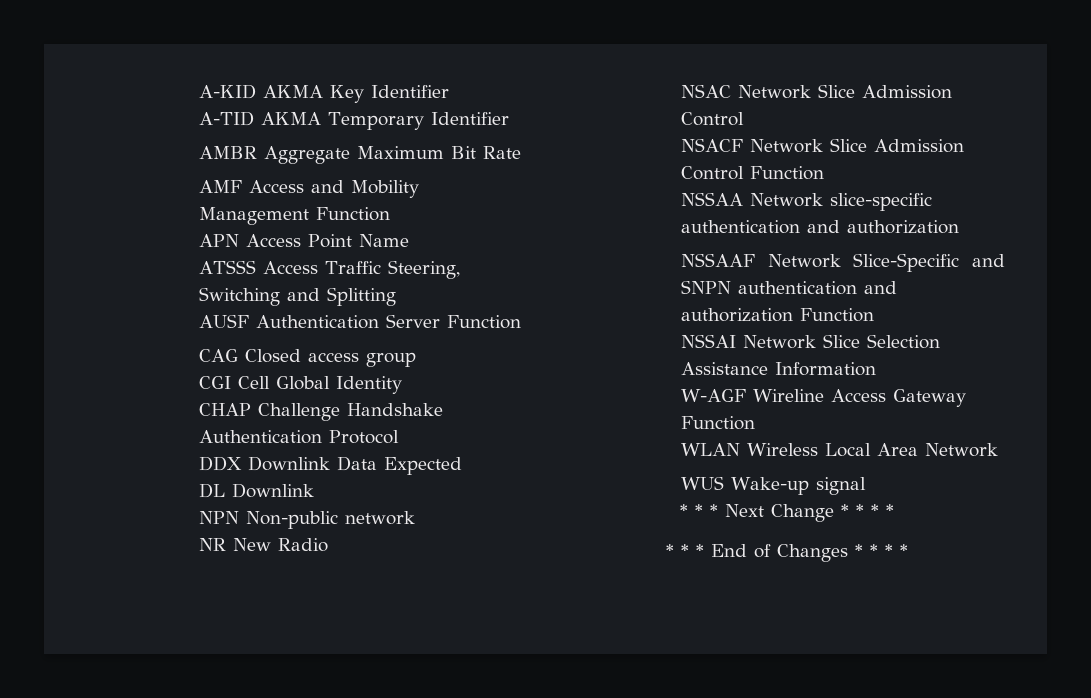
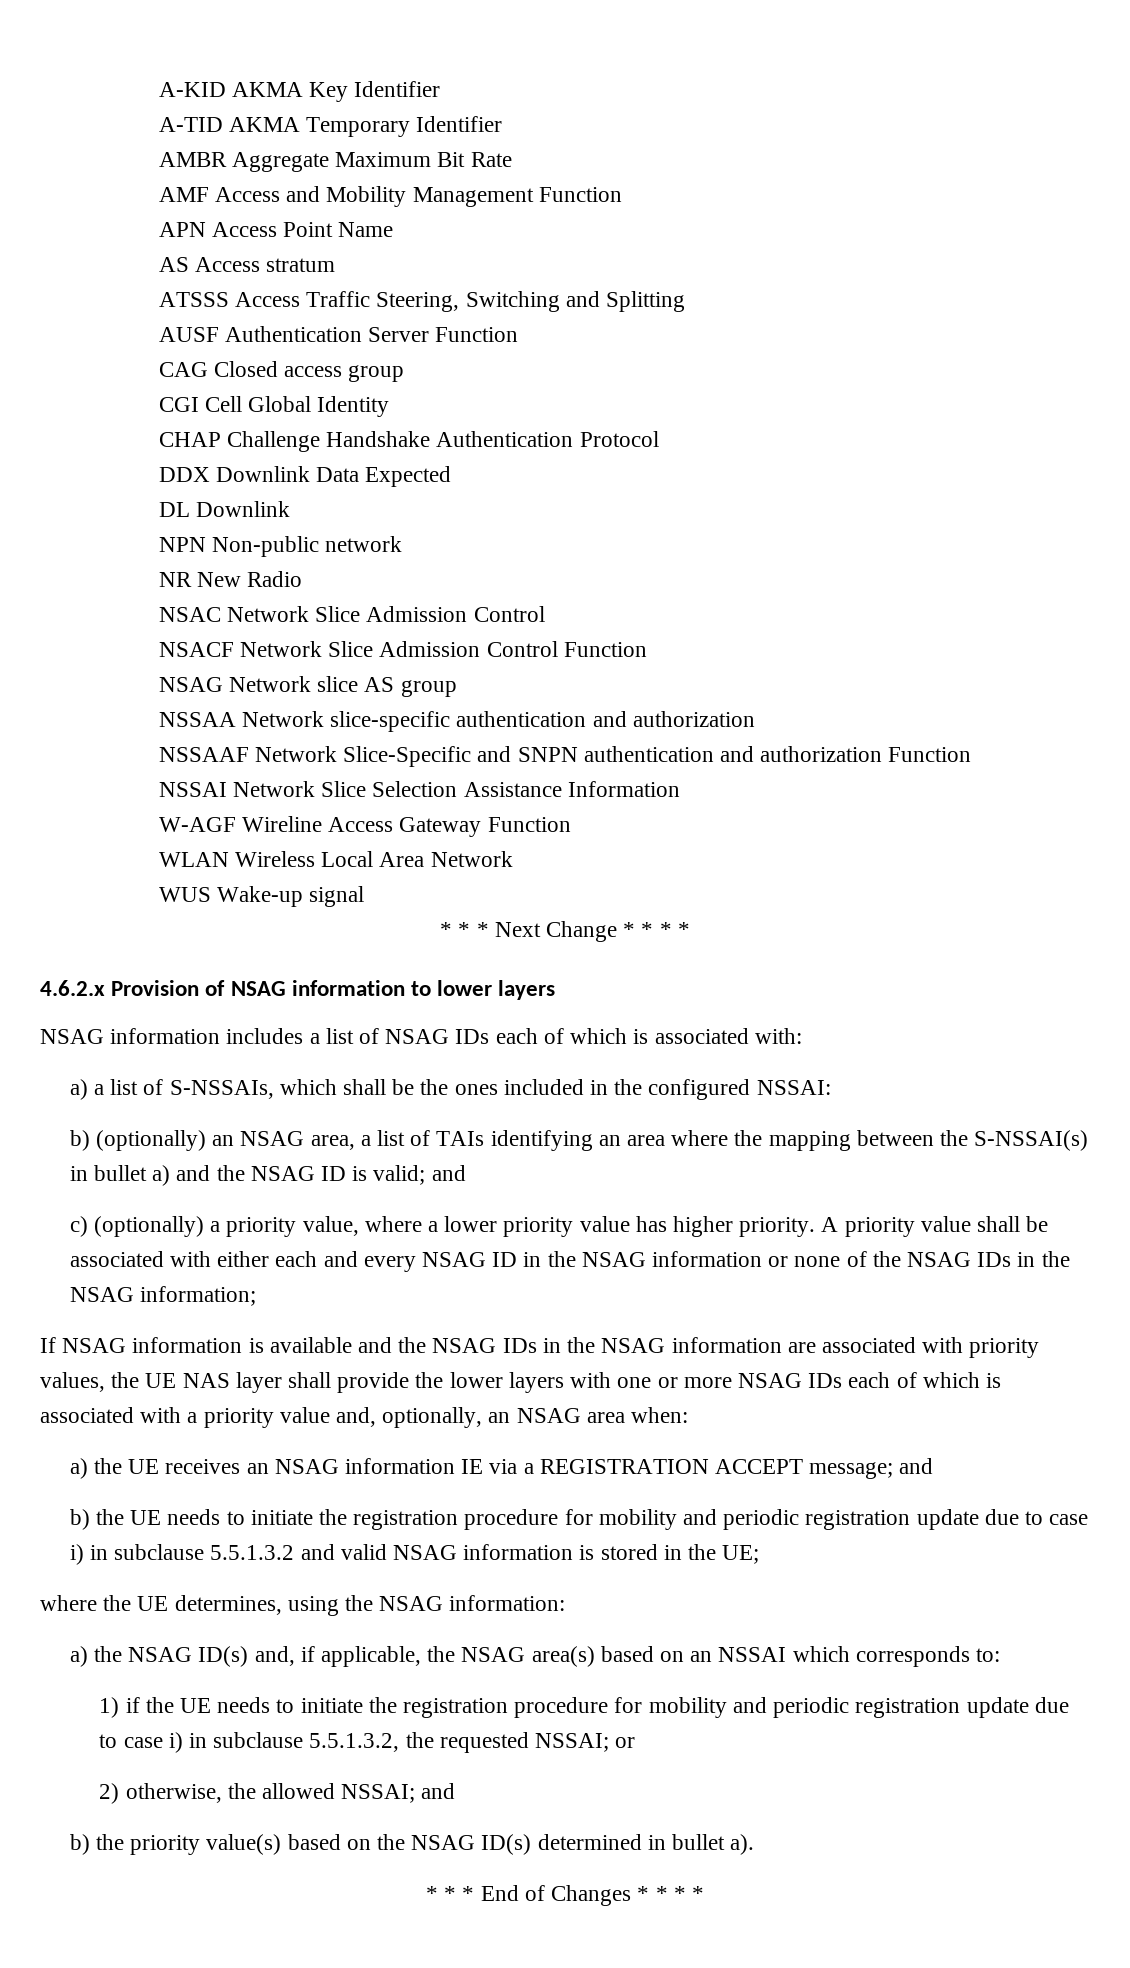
(410, 240) none -> [158,257,336,272] // AS Access stratum
(825, 173) none -> [158,676,457,697] // NSAG Network slice AS group
(894, 510) none -> [40,980,556,1000] [40,1028,802,1044] [69,1079,831,1100] [69,1130,1089,1151] [69,1165,466,1186] [69,1216,1049,1237] [69,1251,1070,1272] [69,1286,256,1306] [40,1337,1040,1358] [40,1372,1001,1393] [40,1407,689,1428] [69,1458,934,1479] [69,1509,1089,1530] [69,1544,760,1565] [40,1595,566,1616] [69,1646,1001,1667] [99,1697,1069,1718] [99,1732,636,1753] [99,1783,456,1804] [69,1834,755,1855] // 4.6.2.x Provision of NSAG information to lower layers // NSAG information includes a list of NSAG IDs each of which is associated with: // a) a list of S-NSSAIs, which shall be the ones included in the configured NSSAI: // b) (optionally) an NSAG area, a list of TAIs identifying an area where the mapping between the S-NSSAI(s) in bullet a) and the NSAG ID is valid; and // c) (optionally) a priority value, where a lower priority value has higher priority. A priority value shall be associated with either each and every NSAG ID in the NSAG information or none of the NSAG IDs in the NSAG information; // If NSAG information is available and the NSAG IDs in the NSAG information are associated with priority values, the UE NAS layer shall provide the lower layers with one or more NSAG IDs each of which is associated with a priority value and, optionally, an NSAG area when: // a) the UE receives an NSAG information IE via a REGISTRATION ACCEPT message; and // b) the UE needs to initiate the registration procedure for mobility and periodic registration update due to case i) in subclause 5.5.1.3.2 and valid NSAG information is stored in the UE; // where the UE determines, using the NSAG information: // a) the NSAG ID(s) and, if applicable, the NSAG area(s) based on an NSSAI which corresponds to: // 1) if the UE needs to initiate the registration procedure for mobility and periodic registration update due to case i) in subclause 5.5.1.3.2, the requested NSSAI; or // 2) otherwise, the allowed NSSAI; and // b) the priority value(s) based on the NSAG ID(s) determined in bullet a).

